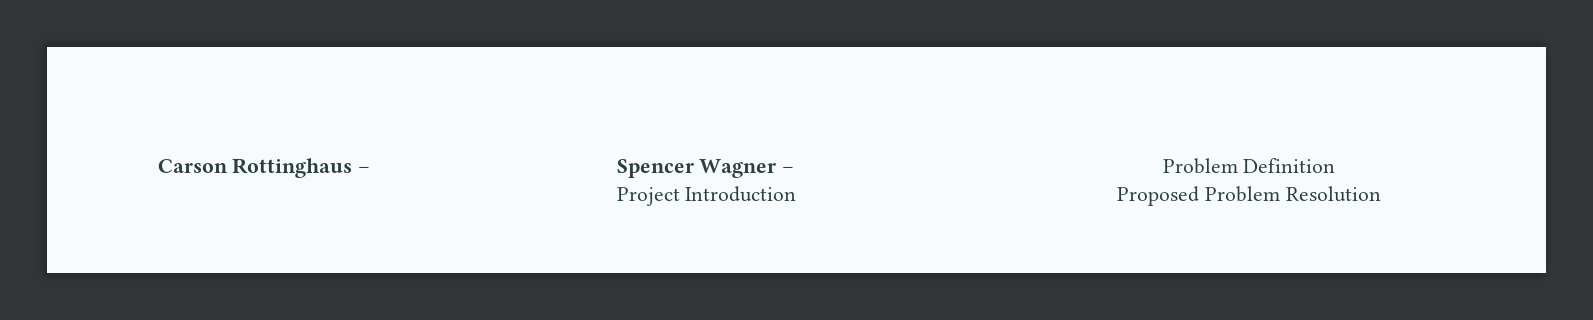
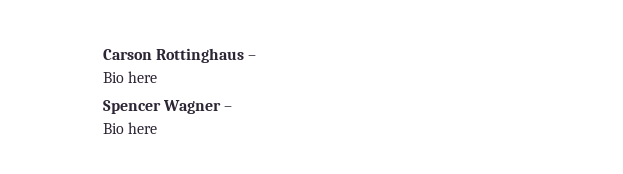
(371, 169) none -> [102,71,157,83] // Bio here
[616,186,797,206] [1162,158,1336,174] [1117,186,1381,206] Project Introduction // Problem Definition // Proposed Problem Resolution -> [102,122,157,134] Bio here

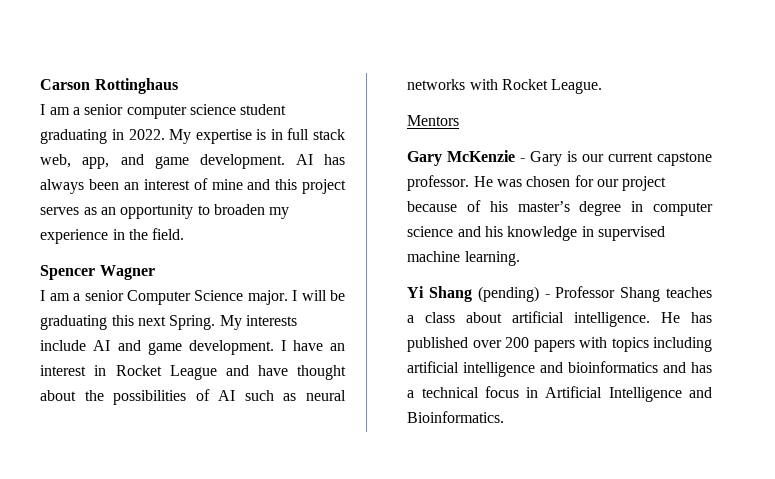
[248,55,257,60] [102,71,157,83] [102,100,233,114] [102,122,157,134] – // Bio here // Spencer Wagner – // Bio here -> [40,104,287,119] [40,128,346,144] [40,154,345,169] [40,178,347,194] [40,204,290,219] [40,228,185,244] [40,265,155,280] [40,290,345,305] [40,315,297,330] [40,340,346,355] [40,365,346,380] [40,389,346,405] [407,79,603,94] [407,115,460,126] [407,150,712,166] [407,175,667,191] [407,200,713,216] [407,226,665,241] [407,251,520,266] [407,286,712,302] [407,311,712,327] [407,337,712,352] [407,361,713,377] [407,386,712,402] [407,411,505,423] // I am a senior computer science student graduating in 2022. My expertise is in full stack web, app, and game development. AI has always been an interest of mine and this project serves as an opportunity to broaden my experience in the field. // Spencer Wagner // I am a senior Computer Science major. I will be graduating this next Spring. My interests include AI and game development. I have an interest in Rocket League and have thought about the possibilities of AI such as neural networks with Rocket League. // Mentors // Gary McKenzie - Gary is our current capstone professor. He was chosen for our project because of his master’s degree in computer science and his knowledge in supervised machine learning. // Yi Shang (pending) - Professor Shang teaches a class about artificial intelligence. He has published over 200 papers with topics including artificial intelligence and bioinformatics and has a technical focus in Artificial Intelligence and Bioinformatics.

